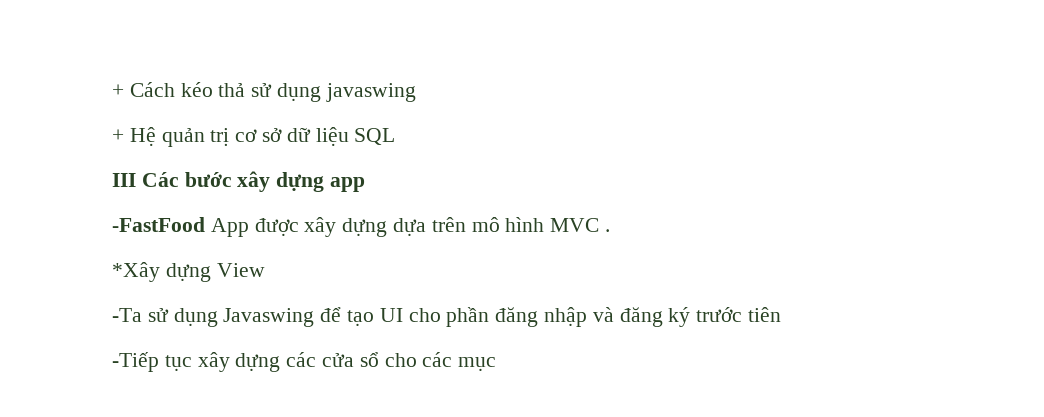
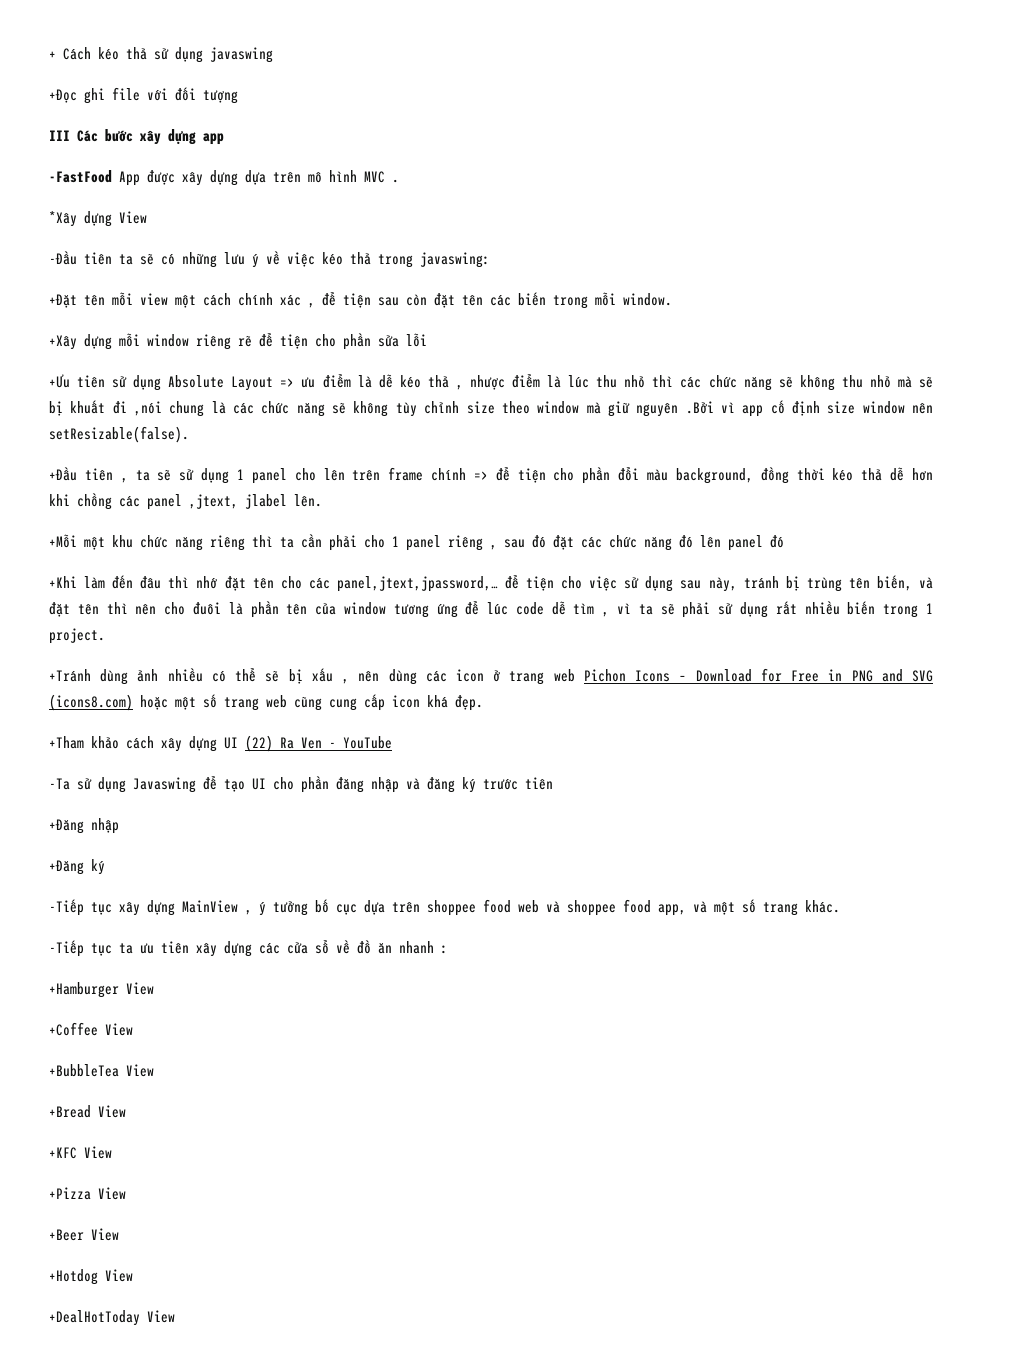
[112,127,396,147] + Hệ quản trị cơ sở dữ liệu SQL -> [49,87,238,104] +Đọc ghi file với đối tượng
(265, 270) none -> [49,251,490,268] [49,291,672,309] [49,332,427,350] [49,373,934,391] [49,400,933,417] [49,426,189,443] [49,466,933,484] [49,493,322,510] [49,534,784,551] [49,574,934,592] [49,600,933,618] [49,628,105,644] [49,667,934,685] [49,694,483,711] [49,735,392,752] // -Đầu tiên ta sẽ có những lưu ý về việc kéo thả trong javaswing: // +Đặt tên mỗi view một cách chính xác , để tiện sau còn đặt tên các biến trong mỗi window. // +Xây dựng mỗi window riêng rẽ để tiện cho phần sửa lỗi // +Ưu tiên sử dụng Absolute Layout => ưu điểm là dễ kéo thả , nhược điểm là lúc thu nhỏ thì các chức năng sẽ không thu nhỏ mà sẽ bị khuất đi ,nói chung là các chức năng sẽ không tùy chỉnh size theo window mà giữ nguyên .Bởi vì app cố định size window nên setResizable(false). // +Đầu tiên , ta sẽ sử dụng 1 panel cho lên trên frame chính => để tiện cho phần đổi màu background, đồng thời kéo thả dễ hơn khi chồng các panel ,jtext, jlabel lên. // +Mỗi một khu chức năng riêng thì ta cần phải cho 1 panel riêng , sau đó đặt các chức năng đó lên panel đó // +Khi làm đến đâu thì nhớ đặt tên cho các panel,jtext,jpassword,… để tiện cho việc sử dụng sau này, tránh bị trùng tên biến, và đặt tên thì nên cho đuôi là phần tên của window tương ứng để lúc code dễ tìm , vì ta sẽ phải sử dụng rất nhiều biến trong 1 project. // +Tránh dùng ảnh nhiều có thể sẽ bị xấu , nên dùng các icon ở trang web Pichon Icons – Download for Free in PNG and SVG (icons8.com) hoặc một số trang web cũng cung cấp icon khá đẹp. // +Tham khảo cách xây dựng UI (22) Ra Ven - YouTube
(782, 314) none -> [49,818,119,834] [49,859,105,875] // +Đăng nhập // +Đăng ký
[286,352,497,371] các cửa sổ cho các mục -> [182,899,840,916] [49,939,448,957] [49,982,154,998] [49,1022,133,1036] [49,1064,154,1077] [49,1105,126,1118] [49,1146,112,1159] [49,1187,126,1200] [49,1228,119,1241] [49,1269,133,1285] [49,1310,175,1326] MainView , ý tưởng bố cục dựa trên shoppee food web và shoppee food app, và một số trang khác. // -Tiếp tục ta ưu tiên xây dựng các cửa sổ về đồ ăn nhanh : // +Hamburger View // +Coffee View // +BubbleTea View // +Bread View // +KFC View // +Pizza View // +Beer View // +Hotdog View // +DealHotToday View

